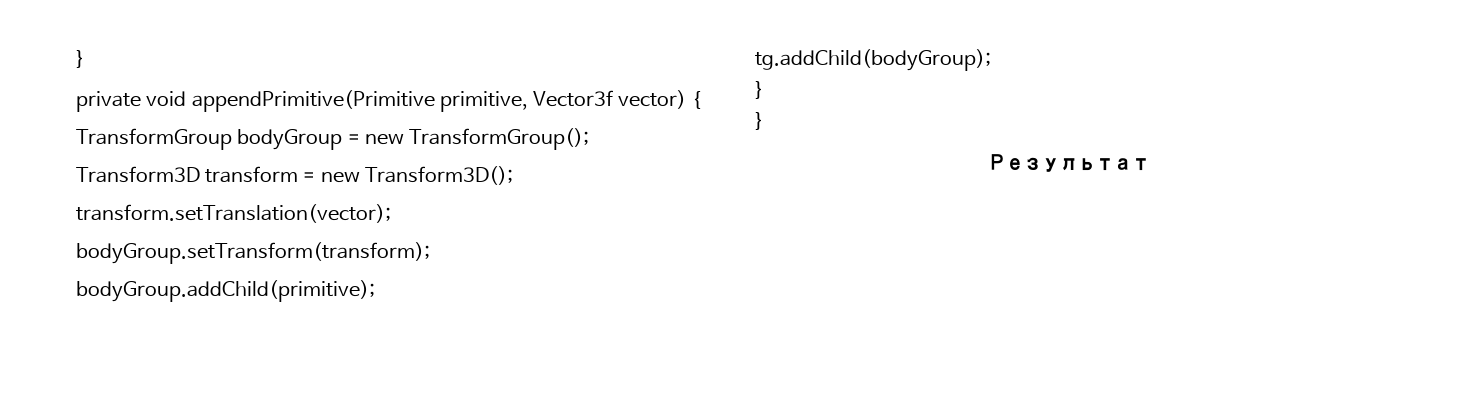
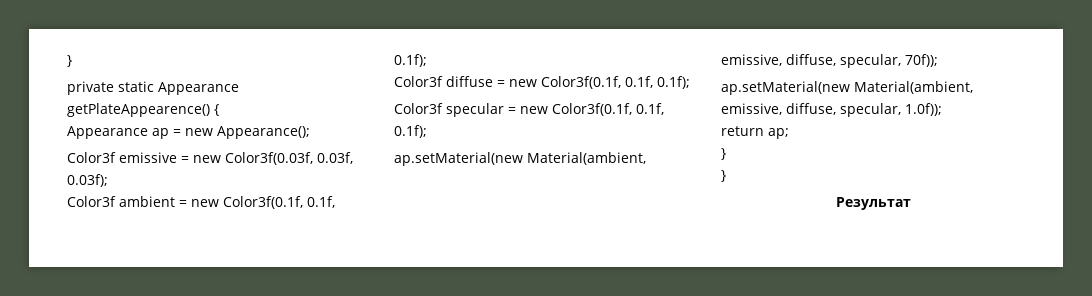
[146,90,701,112] [76,128,590,150] [76,166,514,185] [76,204,391,223] [76,242,430,264] [76,280,375,302] [755,49,991,71] void appendPrimitive(Primitive primitive, Vector3f vector) { // TransformGroup bodyGroup = new TransformGroup(); // Transform3D transform = new Transform3D(); // transform.setTranslation(vector); // bodyGroup.setTransform(transform); // bodyGroup.addChild(primitive); // tg.addChild(bodyGroup); -> [118,81,239,95] [67,103,219,117] [67,126,310,139] [67,152,353,165] [67,174,108,187] [67,196,335,209] [394,54,427,67] [394,76,690,89] [394,103,664,117] [394,125,427,138] [394,152,646,166] [721,54,938,68] [721,81,973,95] [721,103,942,117] [721,126,789,139] static Appearance getPlateAppearence() { // Appearance ap = new Appearance(); // Color3f emissive = new Color3f(0.03f, 0.03f, 0.03f); // Color3f ambient = new Color3f(0.1f, 0.1f, 0.1f); // Color3f diffuse = new Color3f(0.1f, 0.1f, 0.1f); // Color3f specular = new Color3f(0.1f, 0.1f, 0.1f); // ap.setMaterial(new Material(ambient, emissive, diffuse, specular, 70f)); // ap.setMaterial(new Material(ambient, emissive, diffuse, specular, 1.0f)); // return ap;

